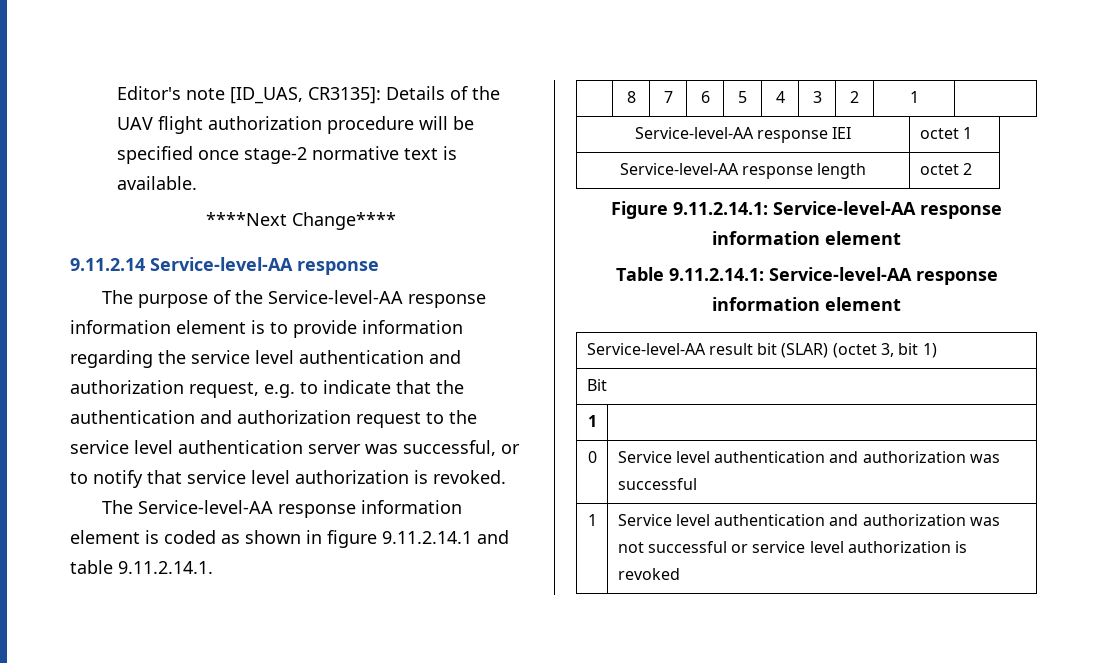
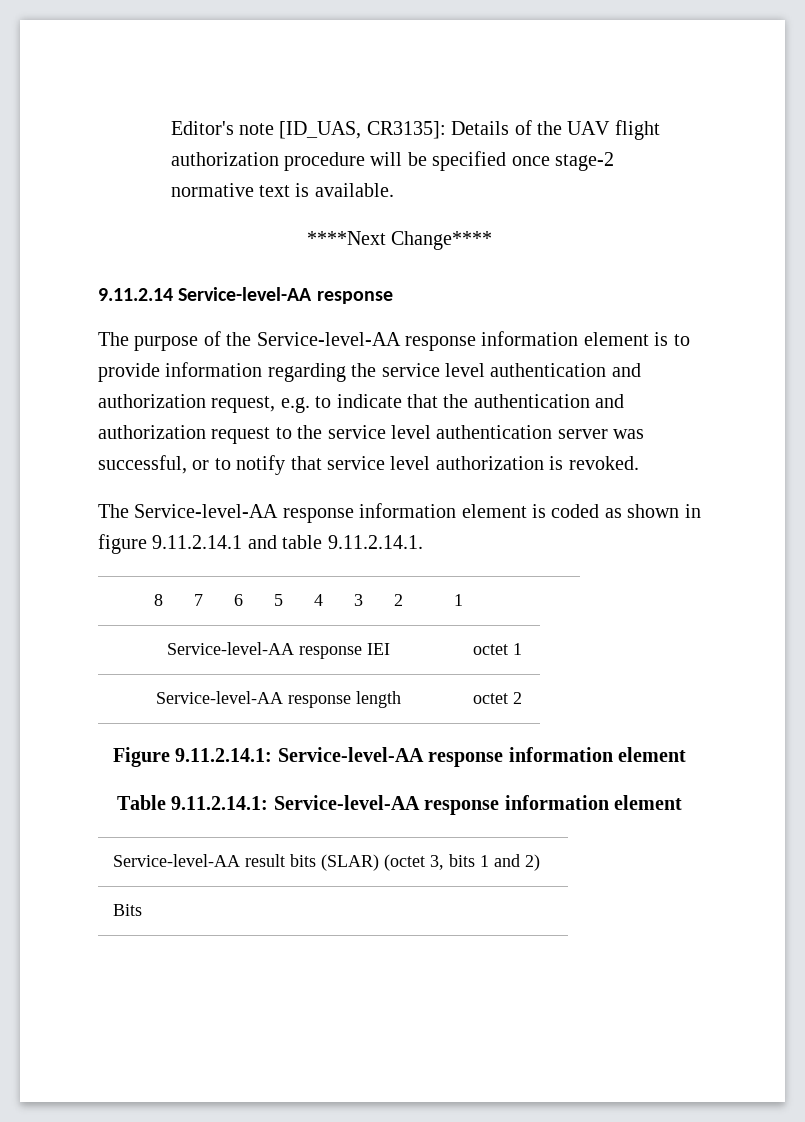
[757,343,778,355] bit -> [290,854,317,867] bits
[898,343,937,358] [586,379,607,391] [587,415,597,427] [587,451,597,463] [617,451,1001,463] [617,478,697,490] [587,514,597,526] [617,514,1001,526] [617,541,968,553] [617,568,680,580] bit 1) // Bit // 1 | // 0 | Service level authentication and authorization was successful // 1 | Service level authentication and authorization was not successful or service level authorization is revoked -> [449,854,541,871] [113,904,143,916] bits 1 and 2) // Bits

